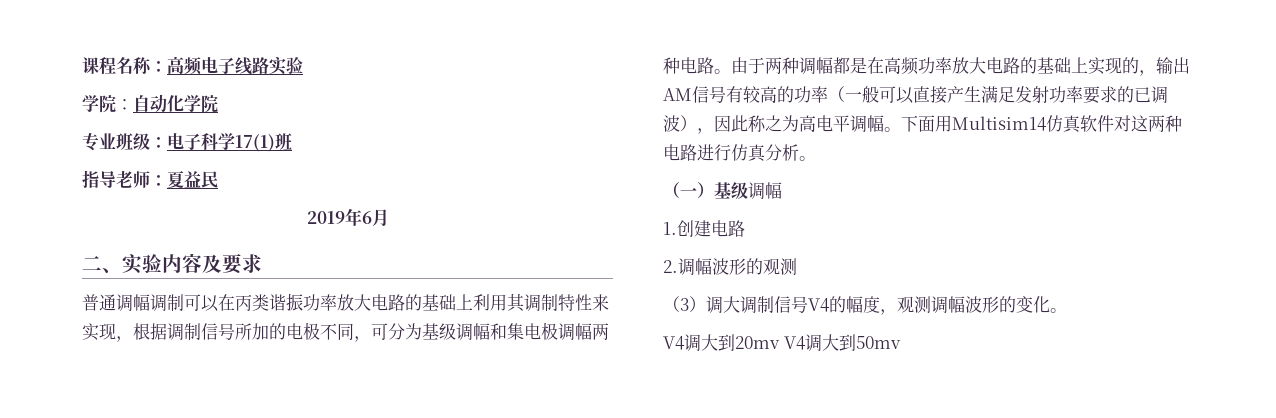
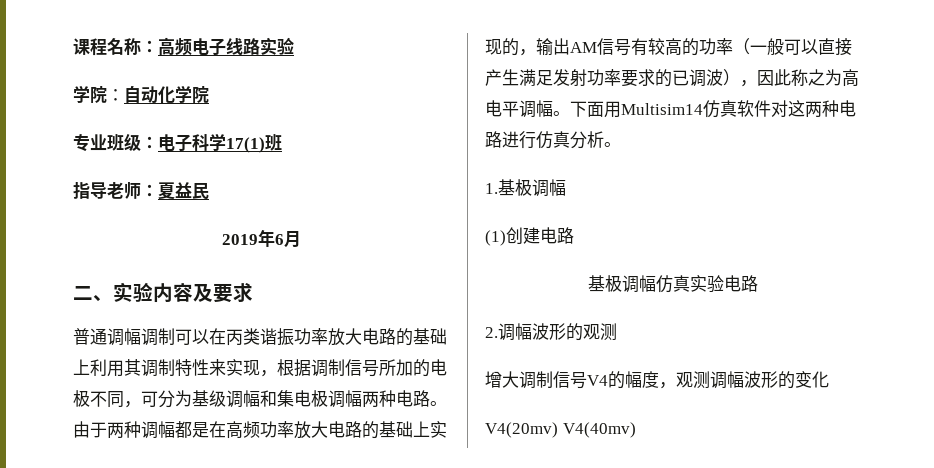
[663,182,748,200] （一）基级 -> [485,179,532,196] 1.基极
[663,222,677,235] 1. -> [485,230,506,246] (1)
(745, 228) none -> [588,275,758,293] // 基极调幅仿真实验电路
[663,296,723,314] （3）调 -> [485,371,502,388] 增
[1050,308,1067,313] [663,334,901,352] 。 // V4调大到20mv V4调大到50mv -> [485,422,636,438] // V4(20mv) V4(40mv)

